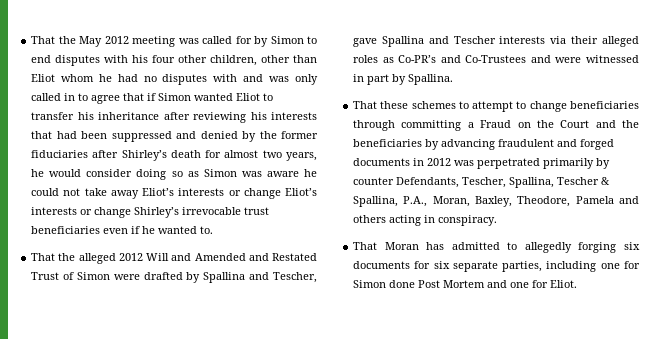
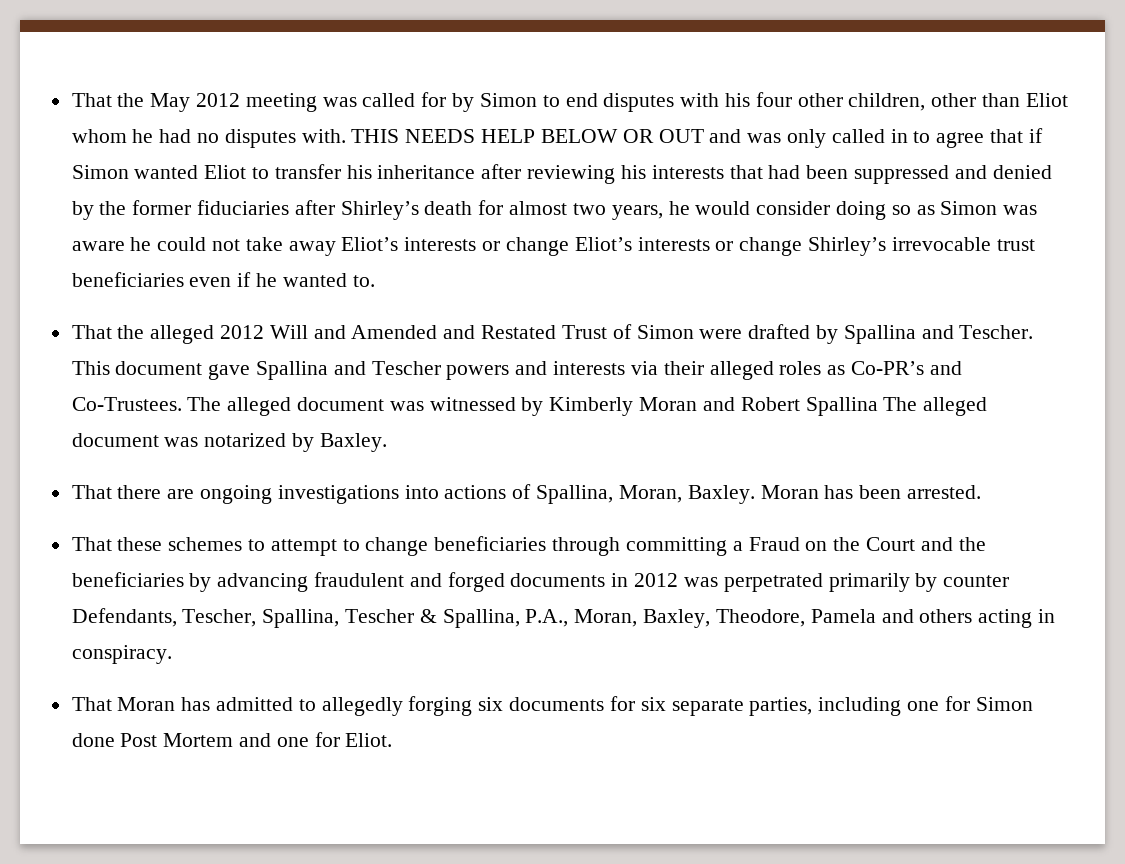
[213,74,238,82] with -> [301,129,704,143] with. THIS NEEDS HELP BELOW OR OUT
[273,272,317,283] Tescher, -> [959,325,1034,339] [71,361,203,375] Tescher. This document
(496, 40) none -> [446,361,548,380] powers and
[465,55,639,63] [353,74,454,85] Co-Trustees and were witnessed in part by Spallina. -> [71,397,988,416] [71,433,387,452] [71,484,981,504] Co-Trustees. The alleged document was witnessed by Kimberly Moran and Robert Spallina The alleged document was notarized by Baxley. // That there are ongoing investigations into actions of Spallina, Moran, Baxley. Moran has been arrested.

